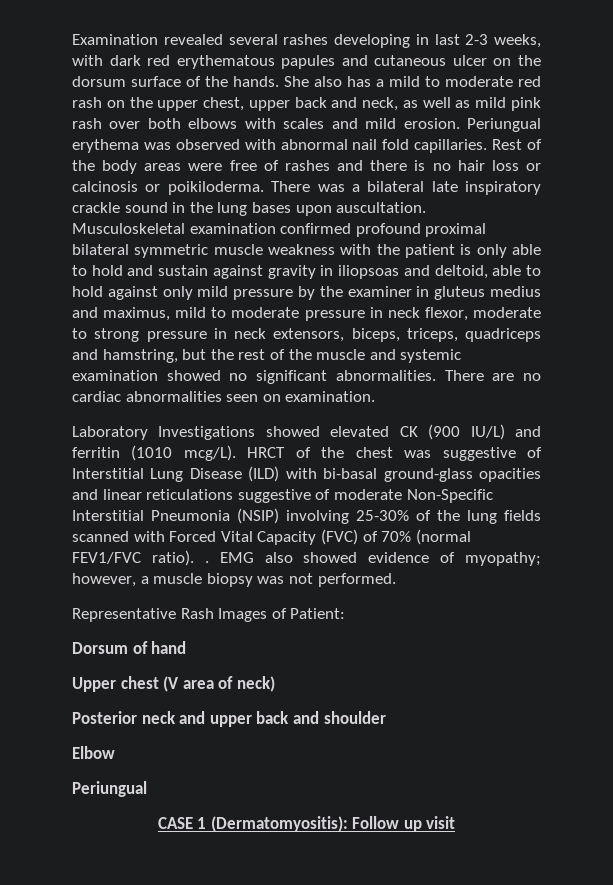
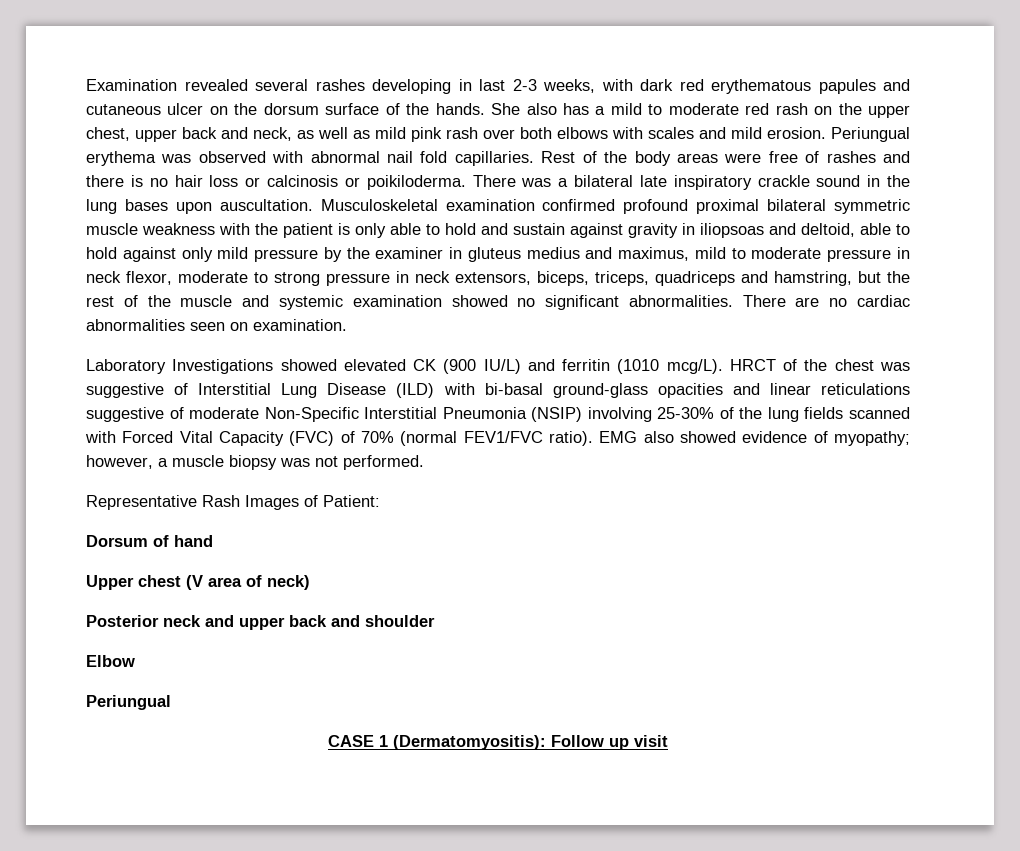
[204,561,209,563] . -> (593, 438) none

